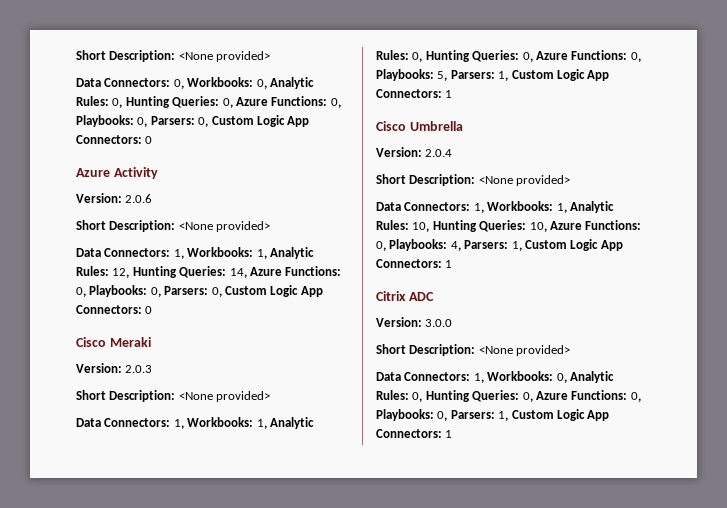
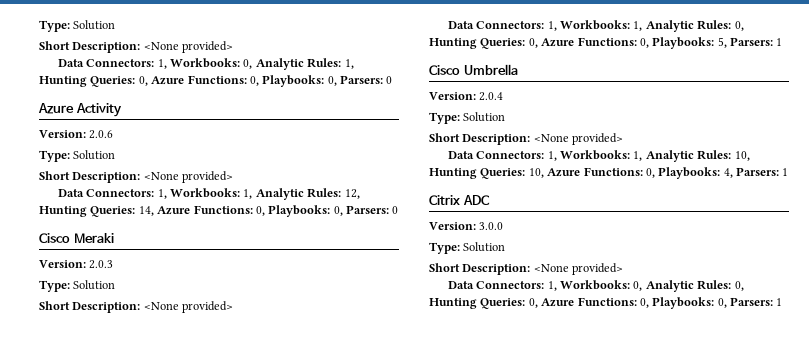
[76,50,271,62] [76,77,314,89] [76,96,341,108] [76,115,310,127] [76,135,142,144] Short Description: <None provided> // Data Connectors: 0, Workbooks: 0, Analytic Rules: 0, Hunting Queries: 0, Azure Functions: 0, Playbooks: 0, Parsers: 0, Custom Logic App Connectors: -> [39,20,116,32] [39,41,234,53] [57,58,354,70] [39,75,383,87] Type: Solution // Short Description: <None provided> // Data Connectors: 1, Workbooks: 0, Analytic Rules: 1, Hunting Queries: 0, Azure Functions: 0, Playbooks: 0, Parsers:
(153, 198) none -> [39,150,116,162] // Type: Solution
[211,285,323,297] [76,305,142,314] 0, Custom Logic App Connectors: -> (389, 209) none
(153, 369) none -> [39,280,116,292] // Type: Solution
[498,69,610,81] [376,89,442,98] 1, Custom Logic App Connectors: -> (773, 41) none
(453, 153) none -> [429,112,506,124] // Type: Solution
[511,239,623,251] [376,259,442,268] 1, Custom Logic App Connectors: -> (779, 171) none
(453, 323) none -> [429,242,506,254] // Type: Solution
[498,409,610,421] [376,429,442,438] 1, Custom Logic App Connectors: -> (773, 301) none

